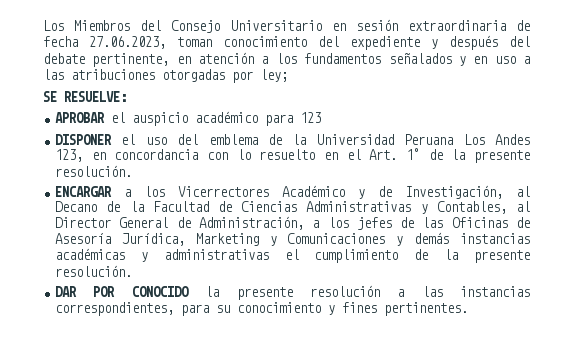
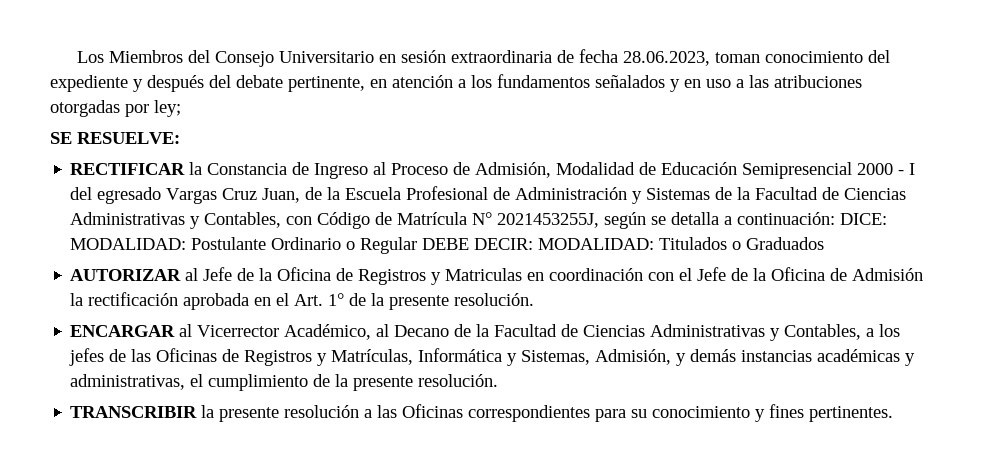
[89,36,166,49] 27.06.2023, -> [622,51,710,66] 28.06.2023,
[55,111,322,126] [55,134,530,145] [55,149,316,162] APROBAR el auspicio académico para 123 // DISPONER el uso del emblema de la Universidad Peruana Los Andes 123, en concordancia con lo resuelto -> [70,162,916,179] [70,186,907,204] [70,212,888,229] [70,237,825,254] [70,267,924,285] [70,292,250,310] RECTIFICAR la Constancia de Ingreso al Proceso de Admisión, Modalidad de Educación Semipresencial 2000 - I del egresado Vargas Cruz Juan, de la Escuela Profesional de Administración y Sistemas de la Facultad de Ciencias Administrativas y Contables, con Código de Matrícula N° 2021453255J, según se detalla a continuación: DICE: MODALIDAD: Postulante Ordinario o Regular DEBE DECIR: MODALIDAD: Titulados o Graduados // AUTORIZAR al Jefe de la Oficina de Registros y Matriculas en coordinación con el Jefe de la Oficina de Admisión la rectificación aprobada
[124,185,504,199] a los Vicerrectores Académico y de Investigación, -> [179,324,372,340] al Vicerrector Académico,
[516,201,530,212] [55,216,304,230] al Director General de Administración, -> (862, 332) none
[55,233,386,246] Asesoría Jurídica, Marketing y Comunicaciones -> [244,348,672,366] Registros y Matrículas, Informática y Sistemas, Admisión,
[163,249,269,260] administrativas -> [70,374,186,390] administrativas,
[55,286,189,297] DAR POR CONOCIDO -> [70,406,198,418] TRANSCRIBIR
[460,286,530,297] [55,302,175,316] instancias correspondientes, -> [402,404,591,422] Oficinas correspondientes

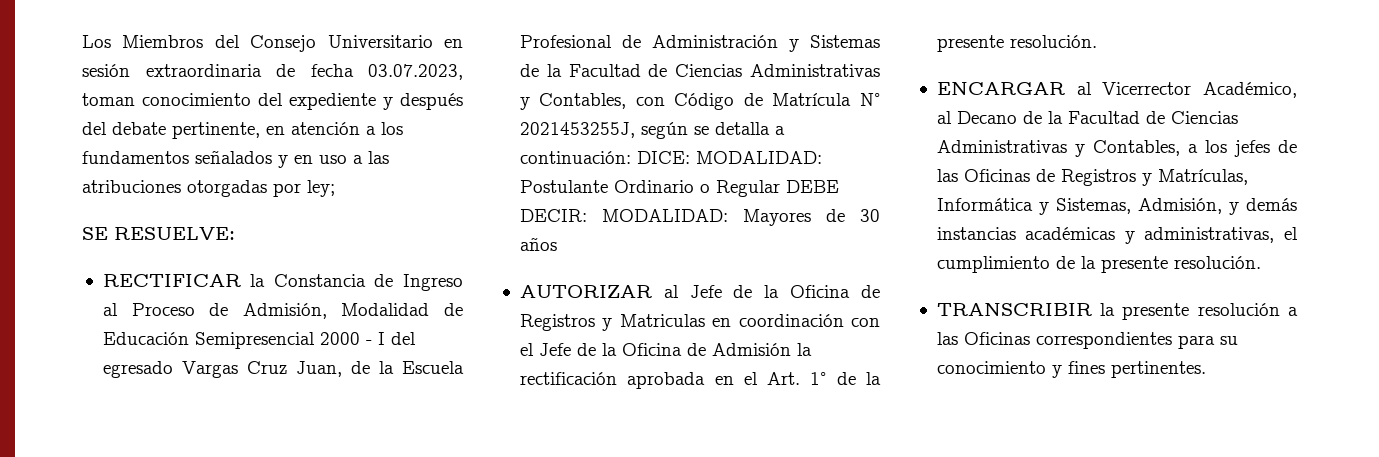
[622,51,710,66] 28.06.2023, -> [368,64,463,80] 03.07.2023,
[659,237,825,250] Titulados o Graduados -> [742,209,880,226] [519,237,557,251] Mayores de 30 años

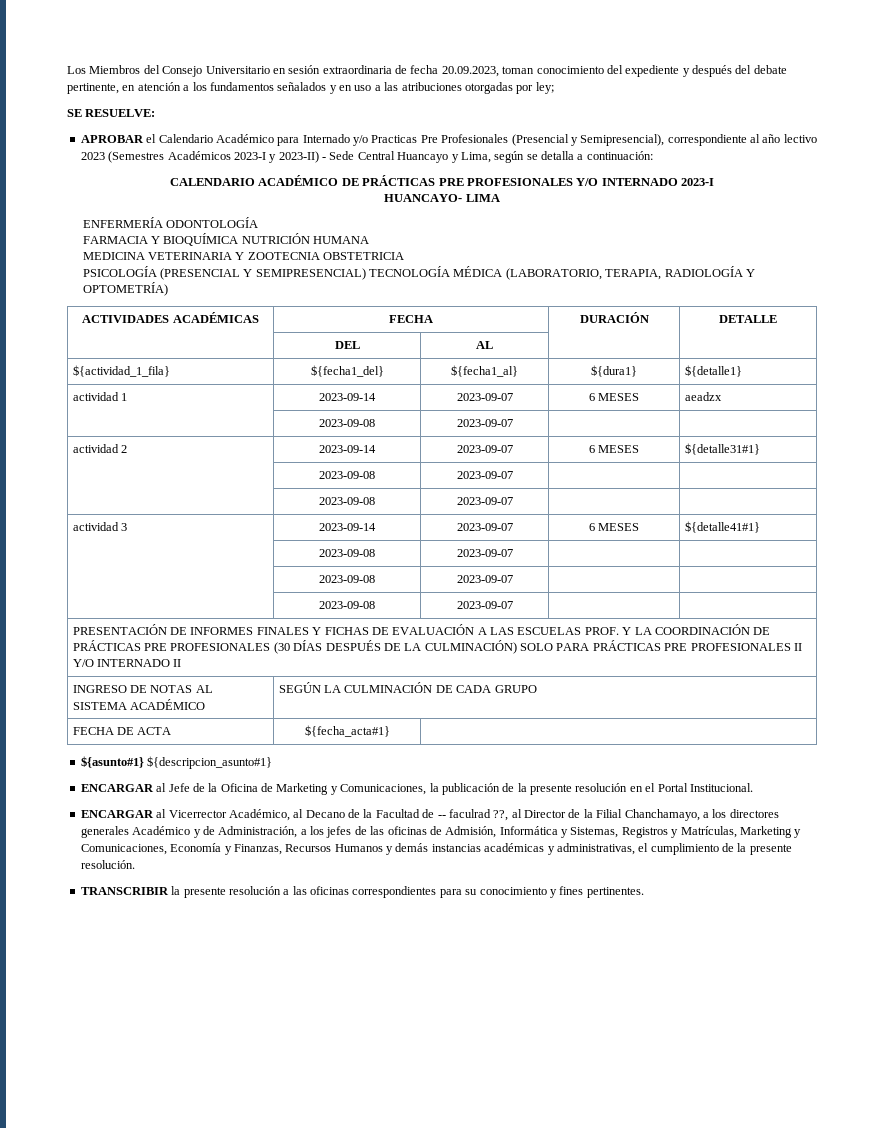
[368,64,463,80] 03.07.2023, -> [441,66,499,77] 20.09.2023,
[102,274,463,291] [102,303,463,319] [102,332,416,349] [102,361,464,378] [519,35,880,52] [519,64,880,77] [519,93,880,110] [519,122,635,138] RECTIFICAR la Constancia de Ingreso al Proceso de Admisión, Modalidad de Educación Semipresencial 2000 - I del egresado Vargas Cruz Juan, de la Escuela Profesional de Administración y Sistemas de la Facultad de Ciencias Administrativas y Contables, con Código de Matrícula N° 2021453255J, -> [80,134,817,146] [80,151,491,163] APROBAR el Calendario Académico para Internado y/o Practicas Pre Profesionales (Presencial y Semipresencial), correspondiente al año lectivo 2023 (Semestres Académicos 2023-I y 2023-II) - Sede Central Huancayo y Lima,
[636,151,822,164] [519,180,839,197] [519,209,880,226] [519,237,557,251] [519,285,652,298] DICE: MODALIDAD: Postulante Ordinario o Regular DEBE DECIR: MODALIDAD: Mayores de 30 años // AUTORIZAR -> [170,175,714,186] [384,194,500,202] [82,217,258,228] [82,233,370,246] [82,252,405,260] [82,266,755,280] [82,282,168,296] [82,312,259,323] [389,315,433,323] [579,312,649,323] [719,315,777,323] [334,341,360,349] [476,341,493,349] [72,365,170,377] [310,365,384,377] [451,365,518,377] [591,365,637,377] [684,365,742,377] [72,392,128,401] [319,393,376,401] [456,393,513,401] [588,393,640,401] [684,392,722,401] [319,419,375,427] [456,419,513,427] [72,444,128,453] [319,445,376,453] [456,445,513,453] [588,445,640,453] [684,443,760,455] [319,471,375,479] [456,471,513,479] [319,497,375,505] [456,497,513,505] [72,522,128,531] [319,523,376,531] [456,523,513,531] [588,523,640,531] [684,521,760,533] [319,549,375,557] [456,549,513,557] [319,575,375,583] [456,575,513,583] [319,601,375,609] [456,601,513,609] [72,624,771,635] [72,640,802,654] [72,659,182,667] [72,685,213,693] [72,699,206,710] [278,682,537,693] [72,727,172,735] [304,725,390,737] [80,756,273,769] [80,784,154,792] // CALENDARIO ACADÉMICO DE PRÁCTICAS PRE PROFESIONALES Y/O INTERNADO 2023-I // HUANCAYO- LIMA // ENFERMERÍA ODONTOLOGÍA // FARMACIA Y BIOQUÍMICA NUTRICIÓN HUMANA // MEDICINA VETERINARIA Y ZOOTECNIA OBSTETRICIA // PSICOLOGÍA (PRESENCIAL Y SEMIPRESENCIAL) TECNOLOGÍA MÉDICA (LABORATORIO, TERAPIA, RADIOLOGÍA Y OPTOMETRÍA) // ACTIVIDADES ACADÉMICAS | FECHA | DURACIÓN | DETALLE // | DEL | AL | | // ${actividad_1_fila} | ${fecha1_del} | ${fecha1_al} | ${dura1} | ${detalle1} // actividad 1 | 2023-09-14 | 2023-09-07 | 6 MESES | aeadzx // | 2023-09-08 | 2023-09-07 | | // actividad 2 | 2023-09-14 | 2023-09-07 | 6 MESES | ${detalle31#1} // | 2023-09-08 | 2023-09-07 | | // | 2023-09-08 | 2023-09-07 | | // actividad 3 | 2023-09-14 | 2023-09-07 | 6 MESES | ${detalle41#1} // | 2023-09-08 | 2023-09-07 | | // | 2023-09-08 | 2023-09-07 | | // | 2023-09-08 | 2023-09-07 | | // PRESENTACIÓN DE INFORMES FINALES Y FICHAS DE EVALUACIÓN A LAS ESCUELAS PROF. Y LA COORDINACIÓN DE PRÁCTICAS PRE PROFESIONALES (30 DÍAS DESPUÉS DE LA CULMINACIÓN) SOLO PARA PRÁCTICAS PRE PROFESIONALES II Y/O INTERNADO II // INGRESO DE NOTAS AL SISTEMA ACADÉMICO | SEGÚN LA CULMINACIÓN DE CADA GRUPO // FECHA DE ACTA | ${fecha_acta#1} | // ${asunto#1} ${descripcion_asunto#1} // ENCARGAR
[519,314,880,331] [519,343,812,356] [519,372,882,389] [936,35,1097,52] Registros y Matriculas en coordinación con el Jefe de la Oficina de Admisión la rectificación aprobada en el Art. 1° de la presente resolución. -> [276,783,753,795] Marketing y Comunicaciones, la publicación de la presente resolución en el Portal Institucional.
[1170,111,1238,124] [936,140,1180,157] Ciencias Administrativas y Contables, -> [437,809,779,821] [80,826,298,838] -- faculrad ??, al Director de la Filial Chanchamayo, a los directores generales Académico y de Administración,
[963,169,1248,186] [936,198,1222,215] Oficinas de Registros y Matrículas, Informática y Sistemas, Admisión, -> [387,826,802,838] [80,843,383,855] oficinas de Admisión, Informática y Sistemas, Registros y Matrículas, Marketing y Comunicaciones, Economía y Finanzas, Recursos Humanos
[963,332,1030,345] Oficinas -> [310,886,349,895] oficinas

